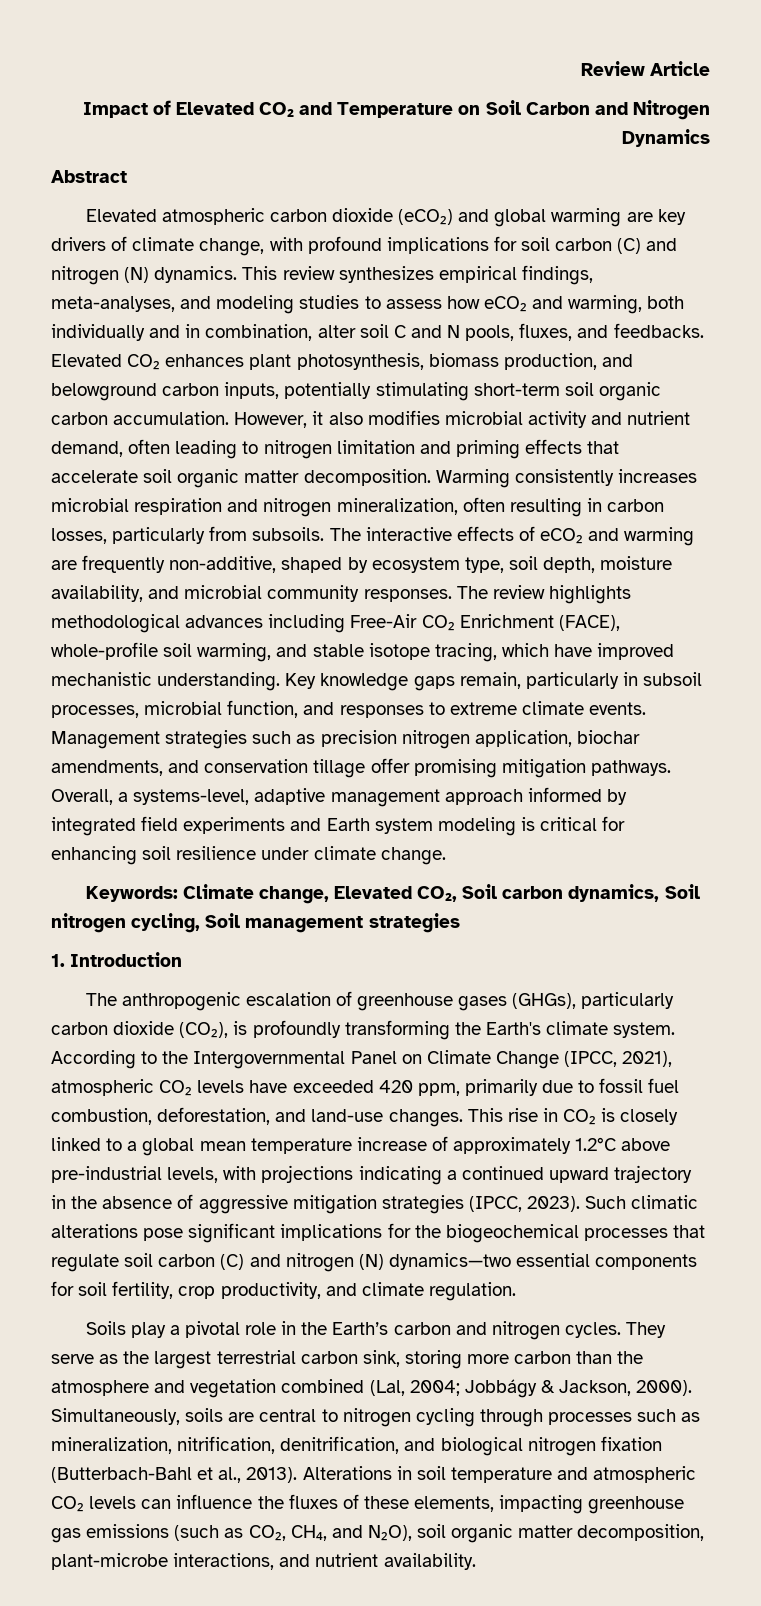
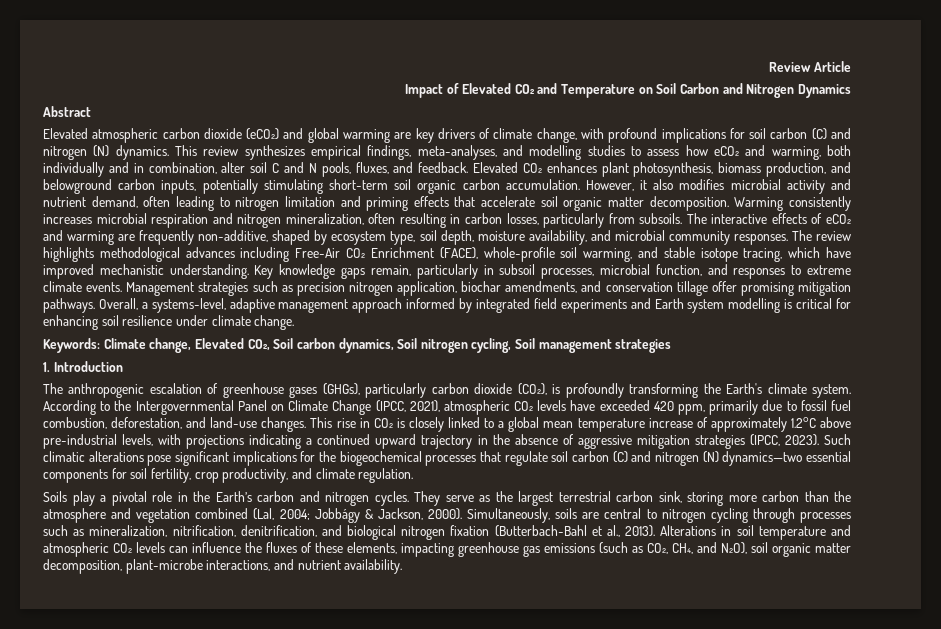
[216,295,295,314] modeling -> [529,145,582,160] modelling
[613,323,704,338] feedbacks. -> [418,162,469,173] feedback.
[437,817,516,836] modeling -> [728,298,781,313] modelling

